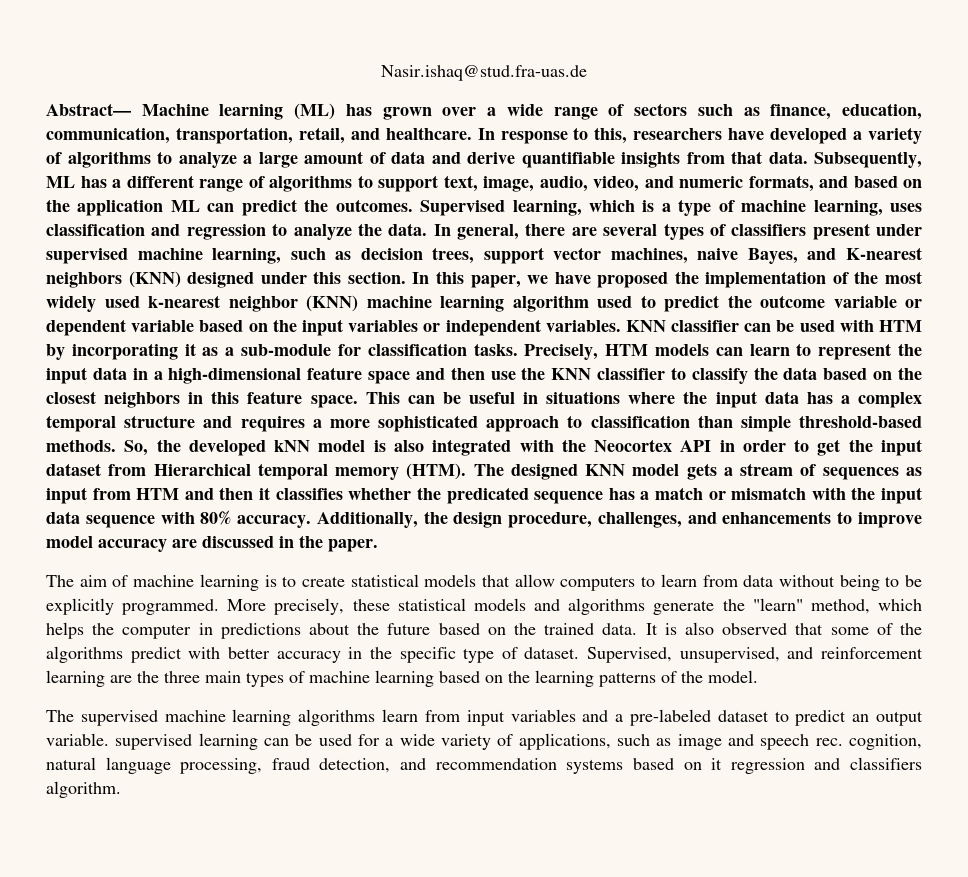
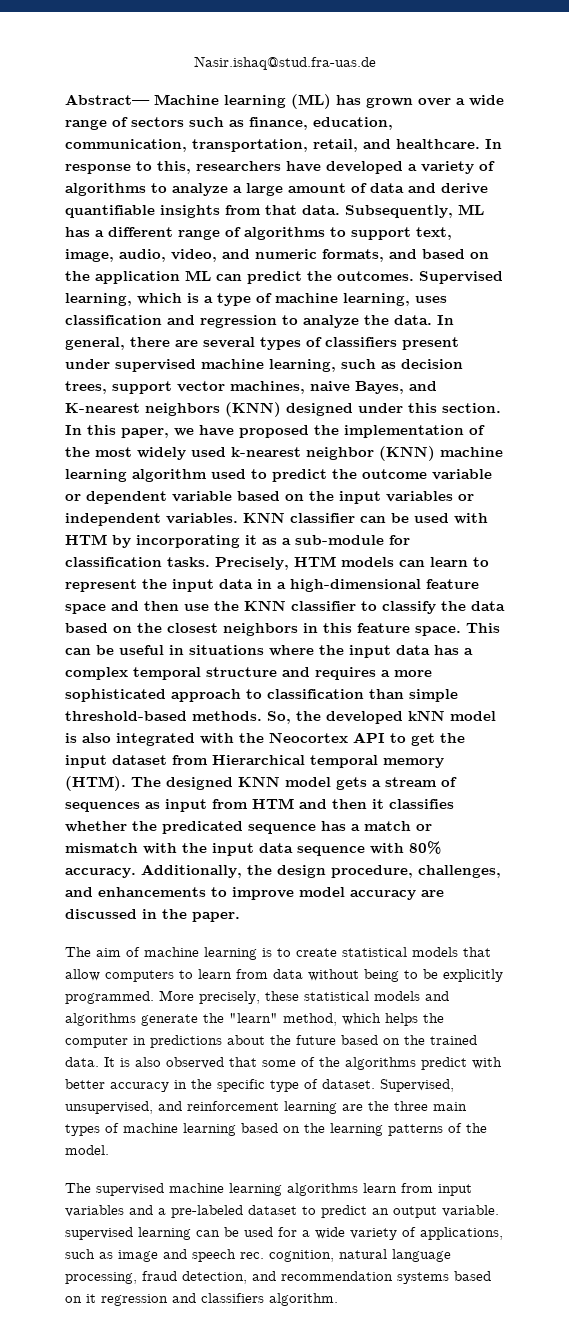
[719,440,786,452] in order -> (385, 737) none

